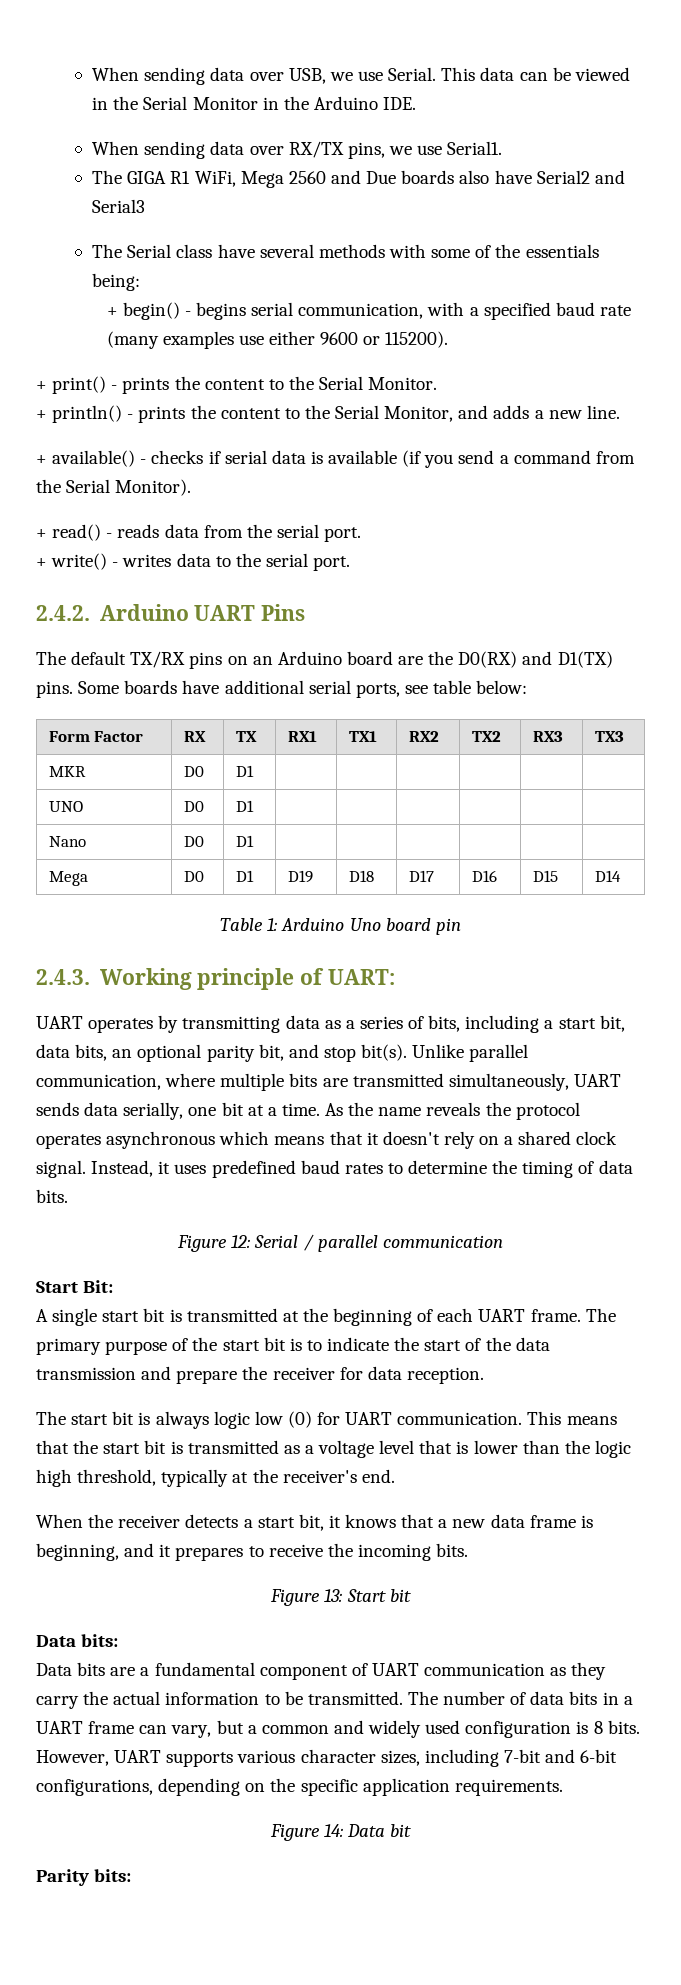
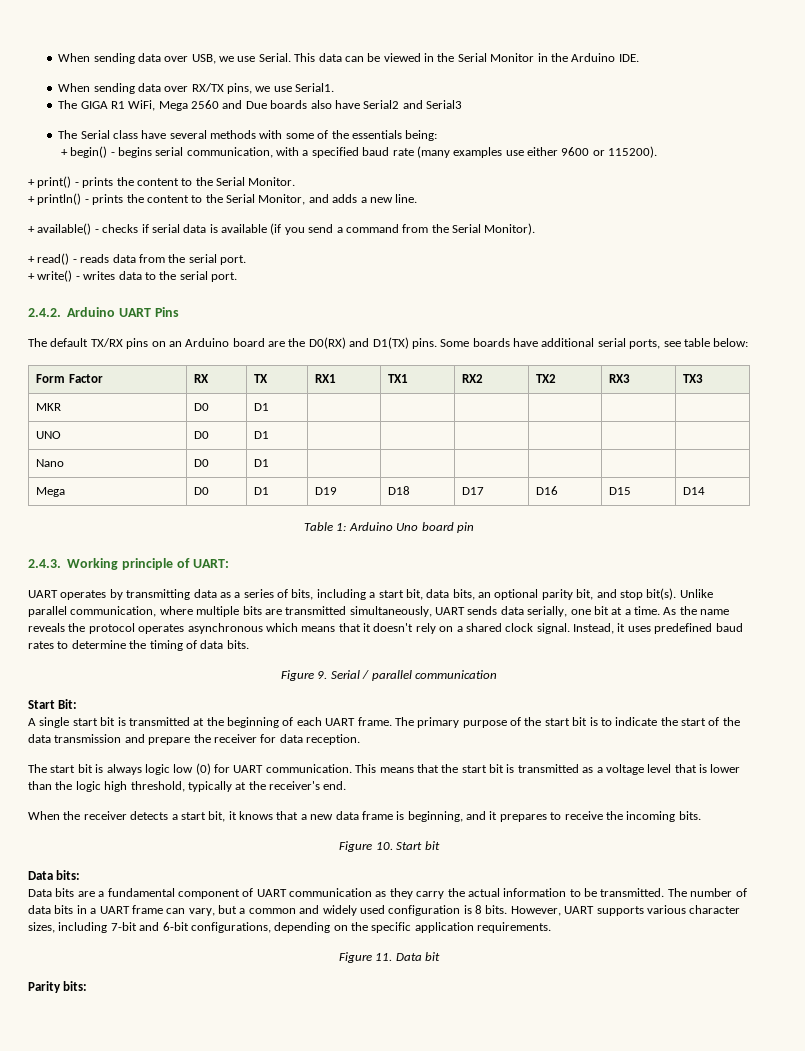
[231,1235,251,1248] 12: -> [317,671,328,679] 9.
[324,1589,343,1602] 13: -> [375,842,393,850] 10.
[323,1824,343,1837] 14: -> [375,953,393,961] 11.

